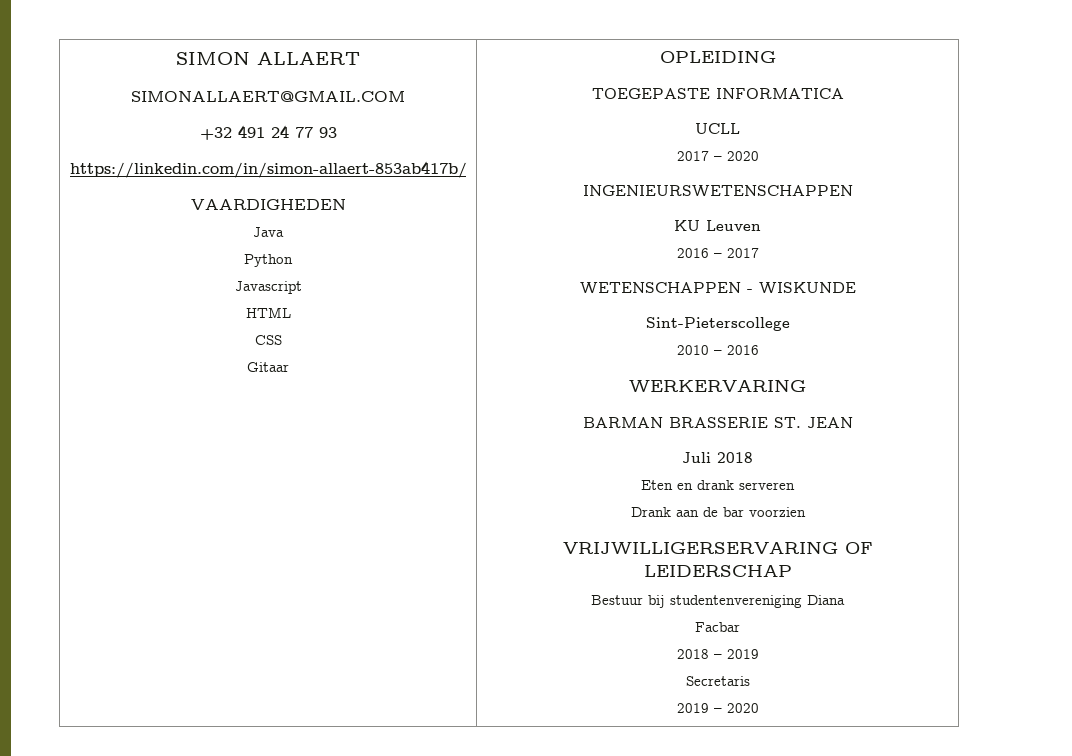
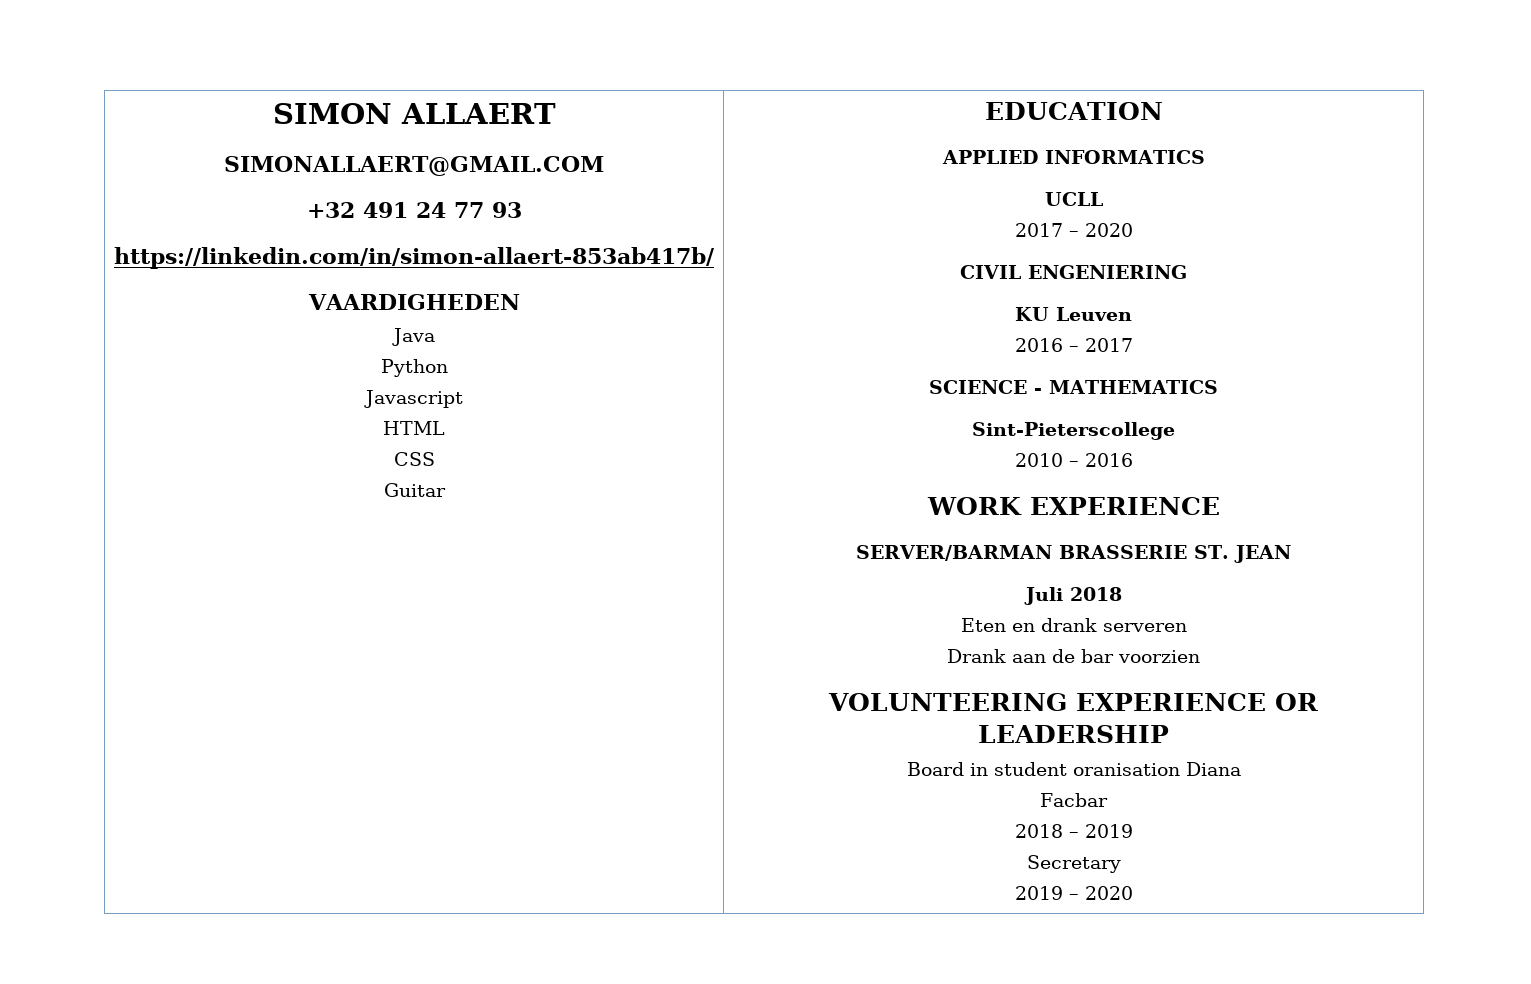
[247,362,289,372] [659,50,776,63] [591,88,844,99] Gitaar | OPLEIDING // TOEGEPASTE INFORMATICA -> [383,483,446,497] [984,102,1163,120] [941,150,1205,164] Guitar | EDUCATION // APPLIED INFORMATICS
[582,185,853,197] INGENIEURSWETENSCHAPPEN -> [960,265,1187,279] CIVIL ENGENIERING
[579,282,856,294] WETENSCHAPPEN - WISKUNDE -> [928,380,1219,394] SCIENCE - MATHEMATICS
[629,379,806,392] [582,417,663,428] WERKERVARING // BARMAN -> [926,497,1220,515] [856,545,1053,561] WORK EXPERIENCE // SERVER/BARMAN
[562,541,873,554] [643,565,792,577] [591,595,802,608] VRIJWILLIGERSERVARING OF LEIDERSCHAP // Bestuur bij studentenvereniging -> [828,693,1318,711] [978,725,1169,743] [906,762,1180,776] VOLUNTEERING EXPERIENCE OR LEADERSHIP // Board in student oranisation
[685,676,750,686] Secretaris -> [1026,855,1121,873] Secretary

